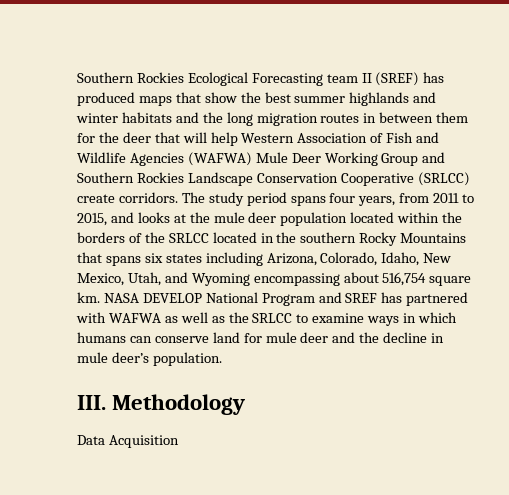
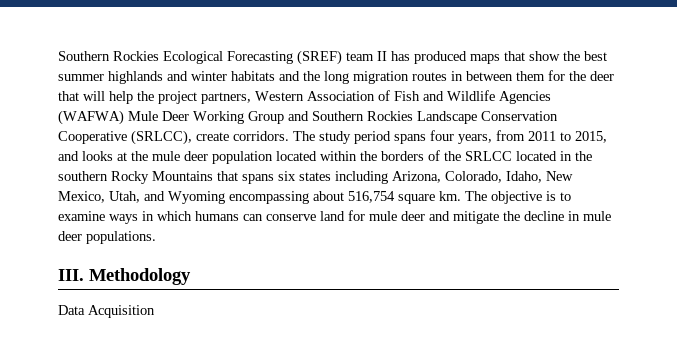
(323, 79) none -> [297,50,342,65] (SREF)
[375,72,420,86] (SREF) -> (387, 56) none
(238, 139) none -> [137,91,251,104] the project partners,
[417,172,470,186] (SRLCC) -> [131,130,192,145] (SRLCC),
[103,292,469,306] [76,312,293,323] NASA DEVELOP National Program and SREF has partnered with WAFWA as well as the SRLCC -> [465,191,556,204] The objective is
(356, 337) none -> [453,211,499,224] mitigate
[111,352,222,366] deer’s population. -> [58,231,156,244] deer populations.

